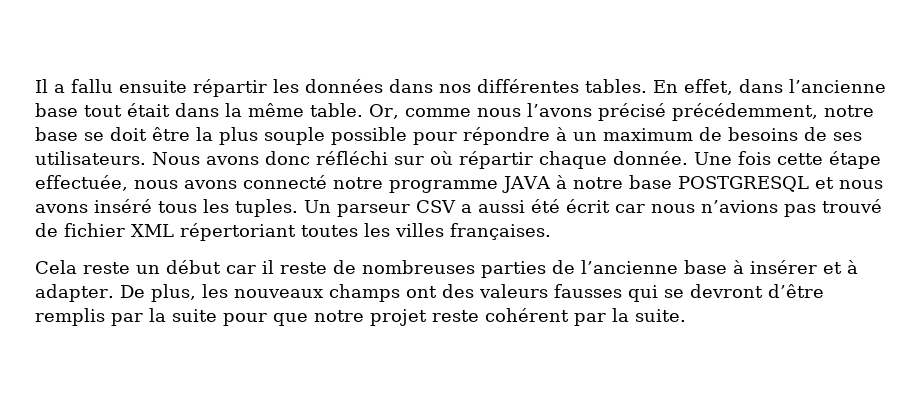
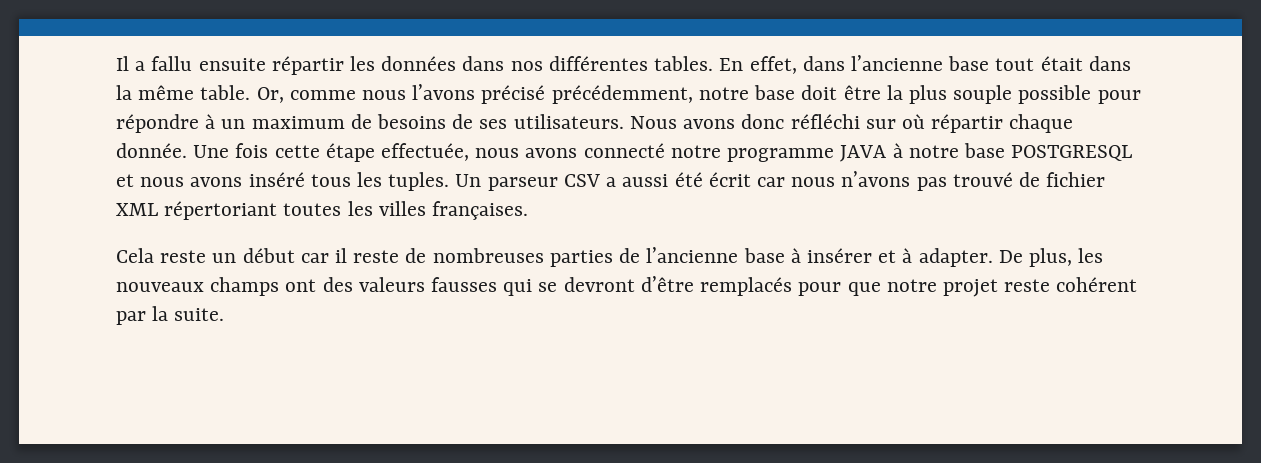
[84,132,104,141] se -> (796, 92) none
[701,200,778,213] n’avions -> [841,171,911,187] n’avons
[35,308,217,326] remplis par la suite -> [700,277,793,296] remplacés

